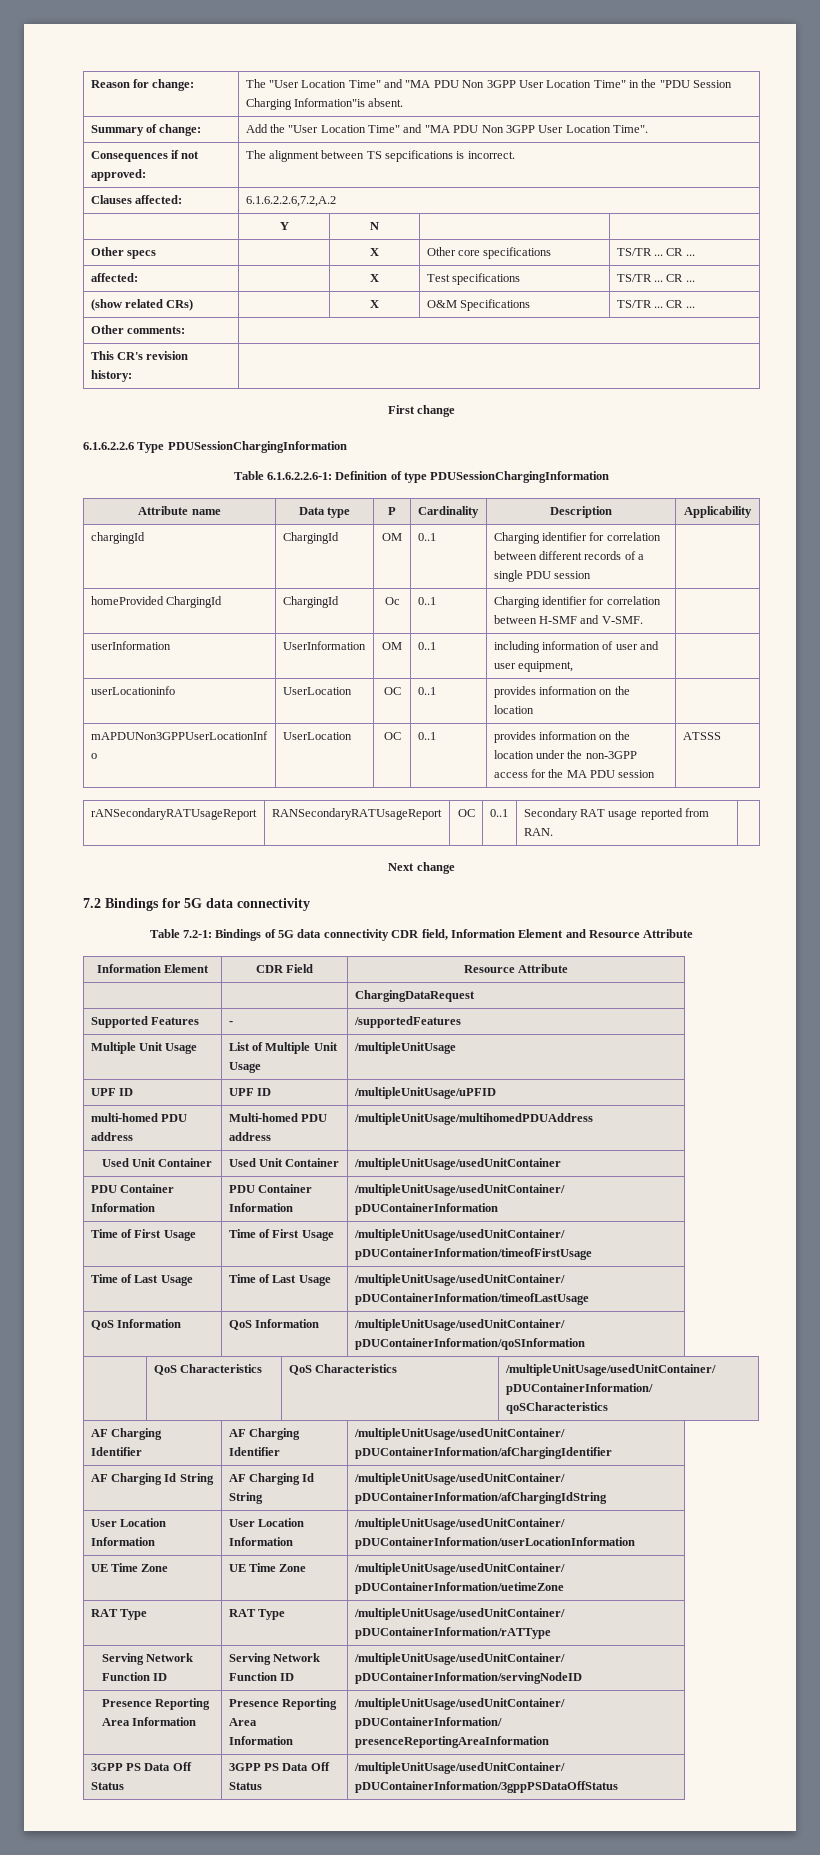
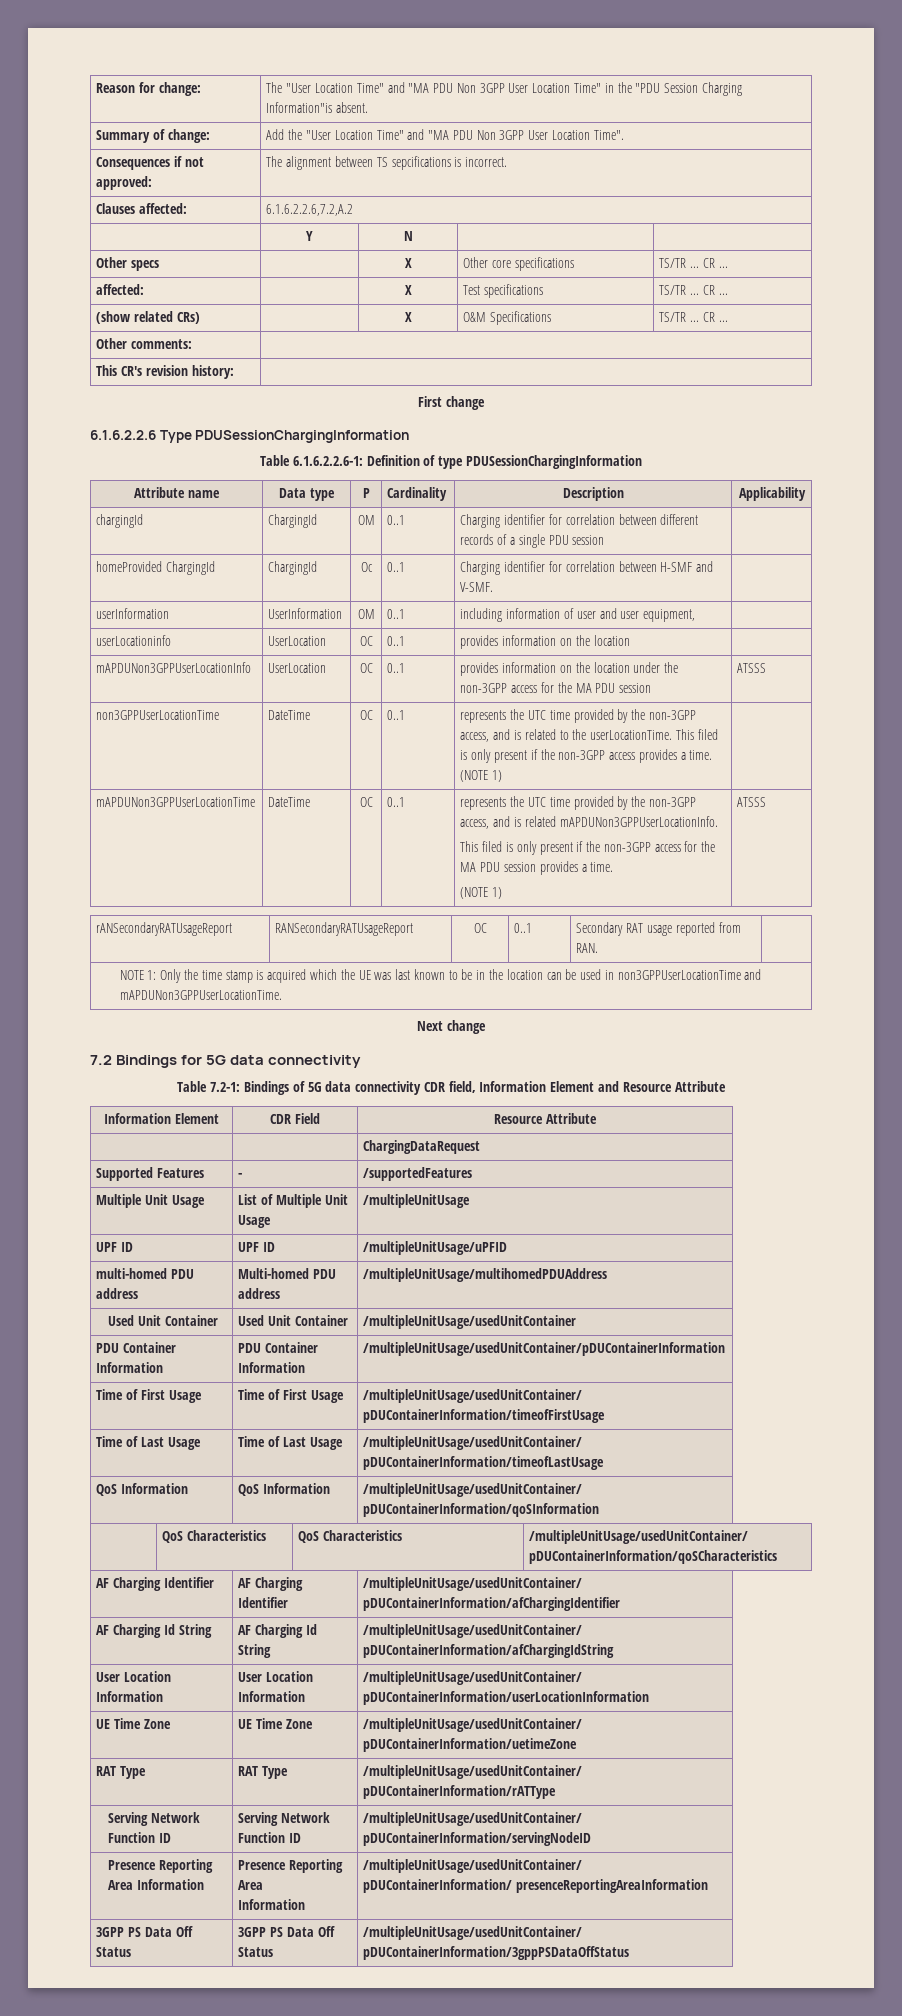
(721, 736) none -> [96,710,220,720] [268,710,311,720] [359,710,373,720] [387,710,406,720] [460,709,696,723] [460,729,718,742] [460,749,713,763] [460,770,503,782] [96,797,256,807] [268,797,311,807] [359,797,373,807] [387,797,406,807] [460,796,696,810] [460,816,718,829] [460,841,716,855] [460,861,614,875] [460,887,503,899] [737,797,767,807] // non3GPPUserLocationTime | DateTime | OC | 0..1 | represents the UTC time provided by the non-3GPP access, and is related to the userLocationTime. This filed is only present if the non-3GPP access provides a time. (NOTE 1) | // mAPDUNon3GPPUserLocationTime | DateTime | OC | 0..1 | represents the UTC time provided by the non-3GPP access, and is related mAPDUNon3GPPUserLocationInfo. // This filed is only present if the non-3GPP access for the MA PDU session provides a time. // (NOTE 1) | ATSSS
(553, 832) none -> [119,969,762,983] [119,990,282,1000] // NOTE 1: Only the time stamp is acquired which the UE was last known to be in the location can be used in non3GPPUserLocationTime and mAPDUNon3GPPUserLocationTime.

